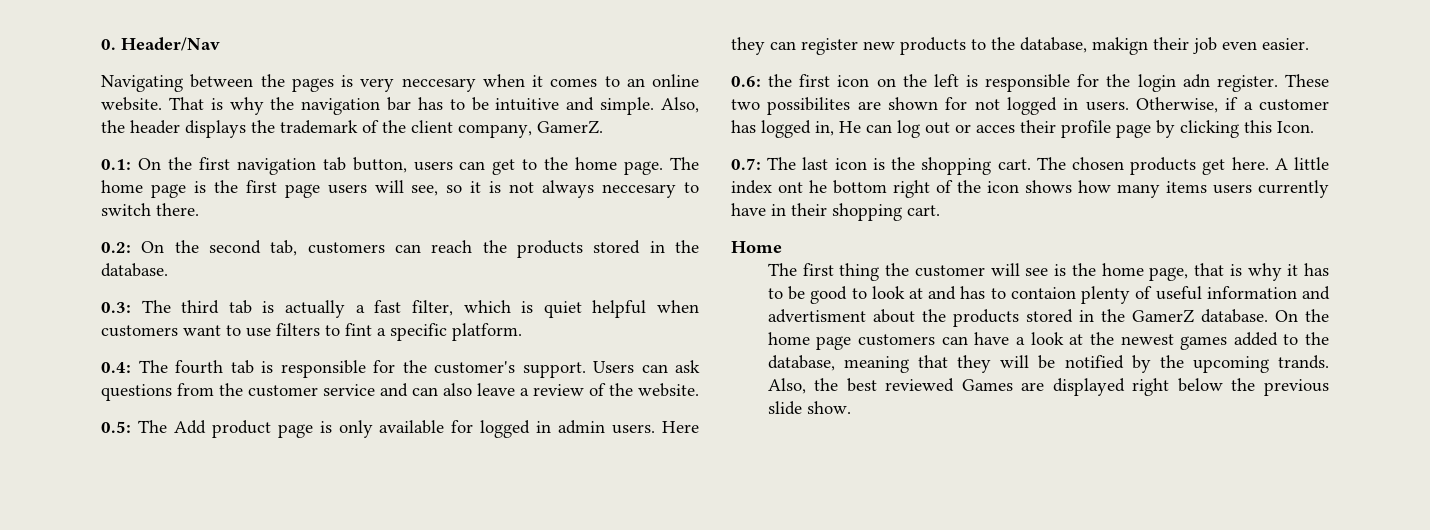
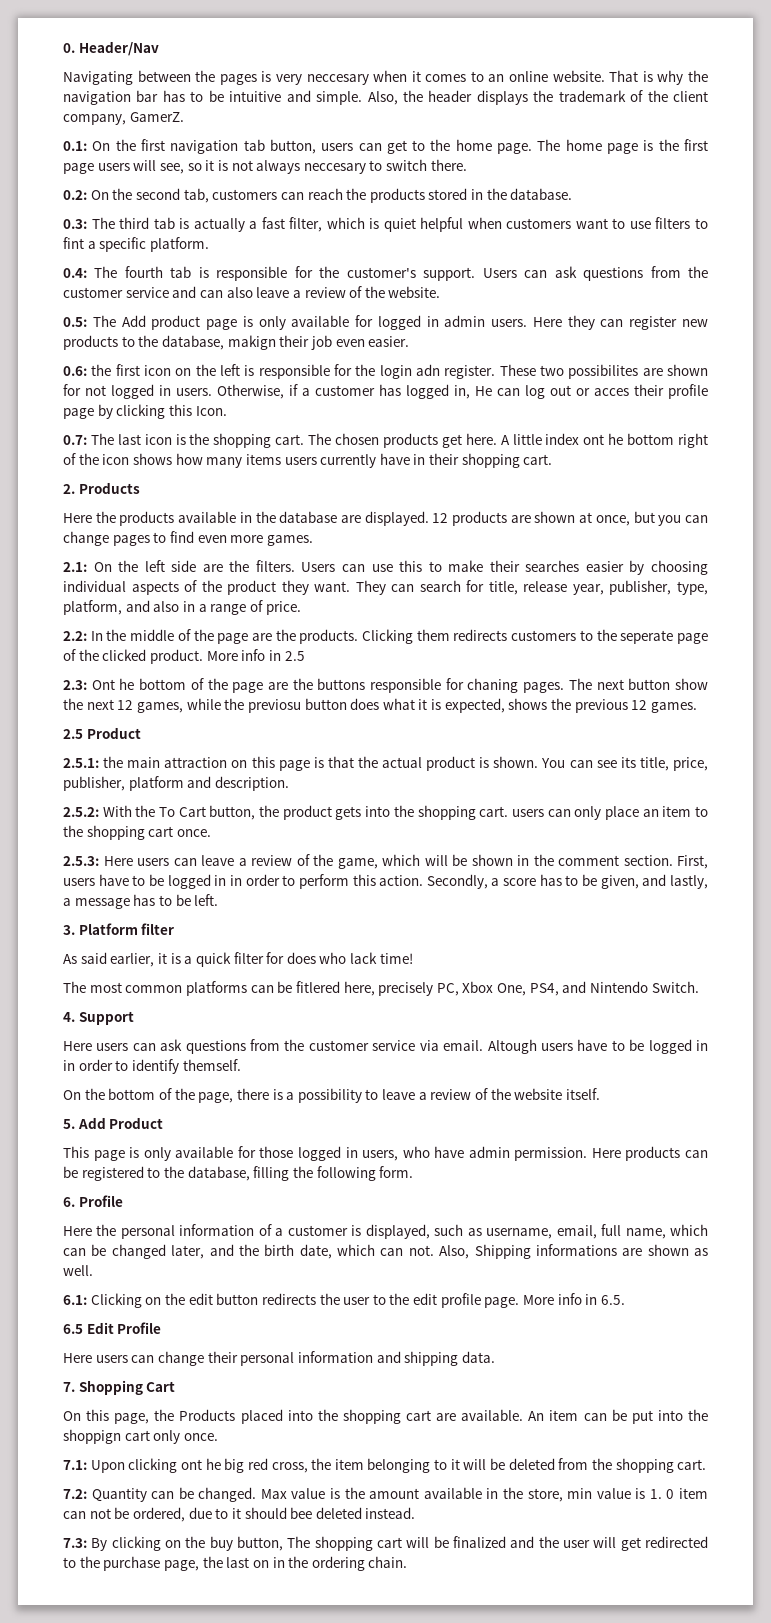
[731,241,782,253] [767,263,1329,281] [767,286,1330,304] [767,309,1329,327] [767,332,1329,350] [767,355,1329,373] [767,378,1329,396] [767,401,851,415] Home // The first thing the customer will see is the home page, that is why it has to be good to look at and has to contaion plenty of useful information and advertisment about the products stored in the GamerZ database. On the home page customers can have a look at the newest games added to the database, meaning that they will be notified by the upcoming trands. Also, the best reviewed Games are displayed right below the previous slide show. -> [63,482,140,494] [63,511,709,526] [63,531,313,546] [63,560,708,575] [63,580,708,595] [63,600,301,615] [63,629,709,644] [63,649,305,664] [63,678,708,693] [63,698,697,713] [63,727,141,739] [63,756,708,771] [63,776,289,791] [63,805,709,820] [63,825,211,840] [63,854,708,869] [63,874,708,889] [63,894,219,909] [63,923,175,935] [63,952,413,967] [63,981,699,996] [63,1011,134,1025] [63,1039,708,1054] [63,1059,241,1074] [63,1088,600,1103] [63,1117,164,1129] [63,1146,708,1161] [63,1166,414,1181] [63,1195,123,1207] [63,1224,709,1239] [63,1244,708,1259] [63,1265,93,1276] [63,1293,625,1308] [63,1322,162,1334] [63,1351,495,1366] [63,1380,176,1395] [63,1409,708,1424] [63,1429,218,1444] [63,1458,707,1473] [63,1487,708,1502] [63,1507,416,1522] [63,1536,708,1551] [63,1556,408,1571] 2. Products // Here the products available in the database are displayed. 12 products are shown at once, but you can change pages to find even more games. // 2.1: On the left side are the filters. Users can use this to make their searches easier by choosing individual aspects of the product they want. They can search for title, release year, publisher, type, platform, and also in a range of price. // 2.2: In the middle of the page are the products. Clicking them redirects customers to the seperate page of the clicked product. More info in 2.5 // 2.3: Ont he bottom of the page are the buttons responsible for chaning pages. The next button show the next 12 games, while the previosu button does what it is expected, shows the previous 12 games. // 2.5 Product // 2.5.1: the main attraction on this page is that the actual product is shown. You can see its title, price, publisher, platform and description. // 2.5.2: With the To Cart button, the product gets into the shopping cart. users can only place an item to the shopping cart once. // 2.5.3: Here users can leave a review of the game, which will be shown in the comment section. First, users have to be logged in in order to perform this action. Secondly, a score has to be given, and lastly, a message has to be left. // 3. Platform filter // As said earlier, it is a quick filter for does who lack time! // The most common platforms can be fitlered here, precisely PC, Xbox One, PS4, and Nintendo Switch. // 4. Support // Here users can ask questions from the customer service via email. Altough users have to be logged in in order to identify themself. // On the bottom of the page, there is a possibility to leave a review of the website itself. // 5. Add Product // This page is only available for those logged in users, who have admin permission. Here products can be registered to the database, filling the following form. // 6. Profile // Here the personal information of a customer is displayed, such as username, email, full name, which can be changed later, and the birth date, which can not. Also, Shipping informations are shown as well. // 6.1: Clicking on the edit button redirects the user to the edit profile page. More info in 6.5. // 6.5 Edit Profile // Here users can change their personal information and shipping data. // 7. Shopping Cart // On this page, the Products placed into the shopping cart are available. An item can be put into the shoppign cart only once. // 7.1: Upon clicking ont he big red cross, the item belonging to it will be deleted from the shopping cart. // 7.2: Quantity can be changed. Max value is the amount available in the store, min value is 1. 0 item can not be ordered, due to it should bee deleted instead. // 7.3: By clicking on the buy button, The shopping cart will be finalized and the user will get redirected to the purchase page, the last on in the ordering chain.

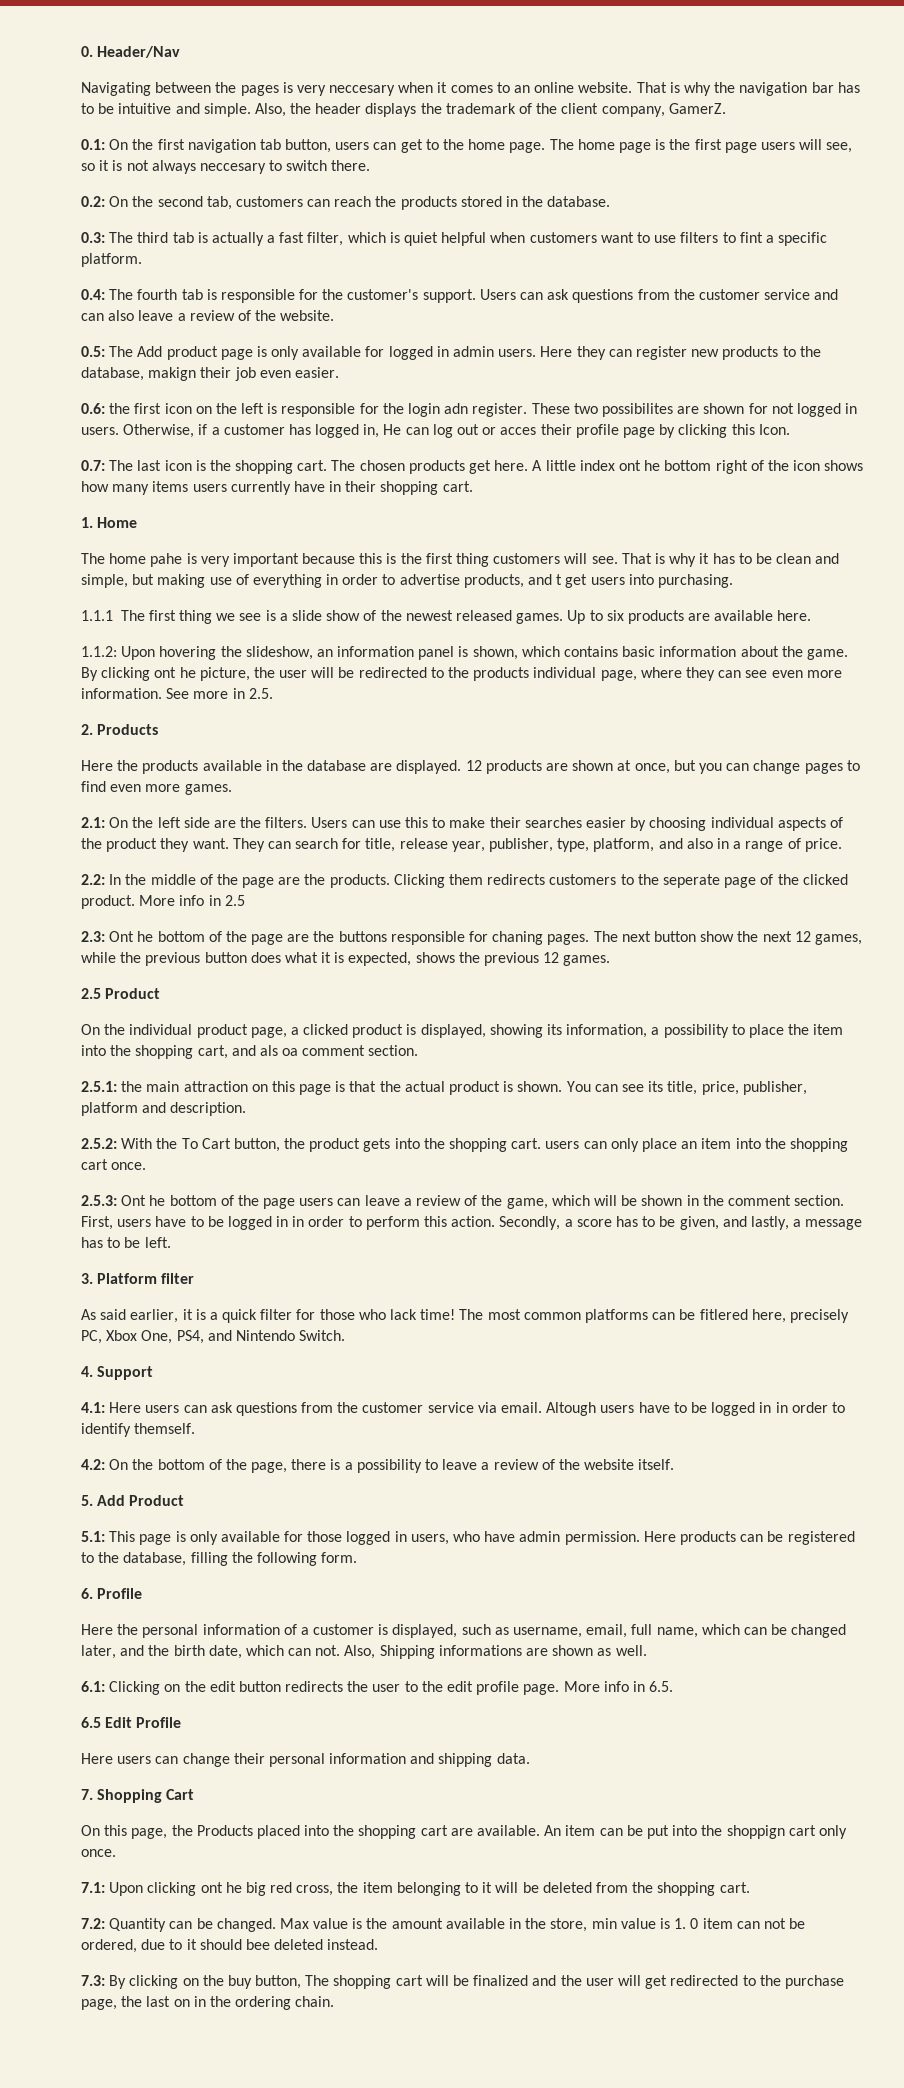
(553, 459) none -> [81,517,138,528] [81,553,840,567] [81,574,733,588] [81,610,812,624] [81,646,848,660] [81,667,842,681] [81,688,273,699] // 1. Home // The home pahe is very important because this is the first thing customers will see. That is why it has to be clean and simple, but making use of everything in order to advertise products, and t get users into purchasing. // 1.1.1 The first thing we see is a slide show of the newest released games. Up to six products are available here. // 1.1.2: Upon hovering the slideshow, an information panel is shown, which contains basic information about the game. By clicking ont he picture, the user will be redirected to the products individual page, where they can see even more information. See more in 2.5.
[247,699,301,713] previosu -> [145,952,201,966] previous
(141, 733) none -> [81,1024,844,1038] [81,1045,419,1059] // On the individual product page, a clicked product is displayed, showing its information, a possibility to place the item into the shopping cart, and als oa comment section.
[695,806,709,817] to -> [735,1138,761,1149] into
[103,856,133,866] Here -> [121,1195,296,1209] Ont he bottom of the page
[286,952,316,964] does -> [319,1309,355,1320] those
(413, 958) // -> (456, 1314) none
(134, 1018) none -> [81,1402,105,1413] 4.1:
(241, 1065) none -> [81,1459,105,1470] 4.2:
(164, 1123) none -> [81,1531,105,1542] 5.1:

